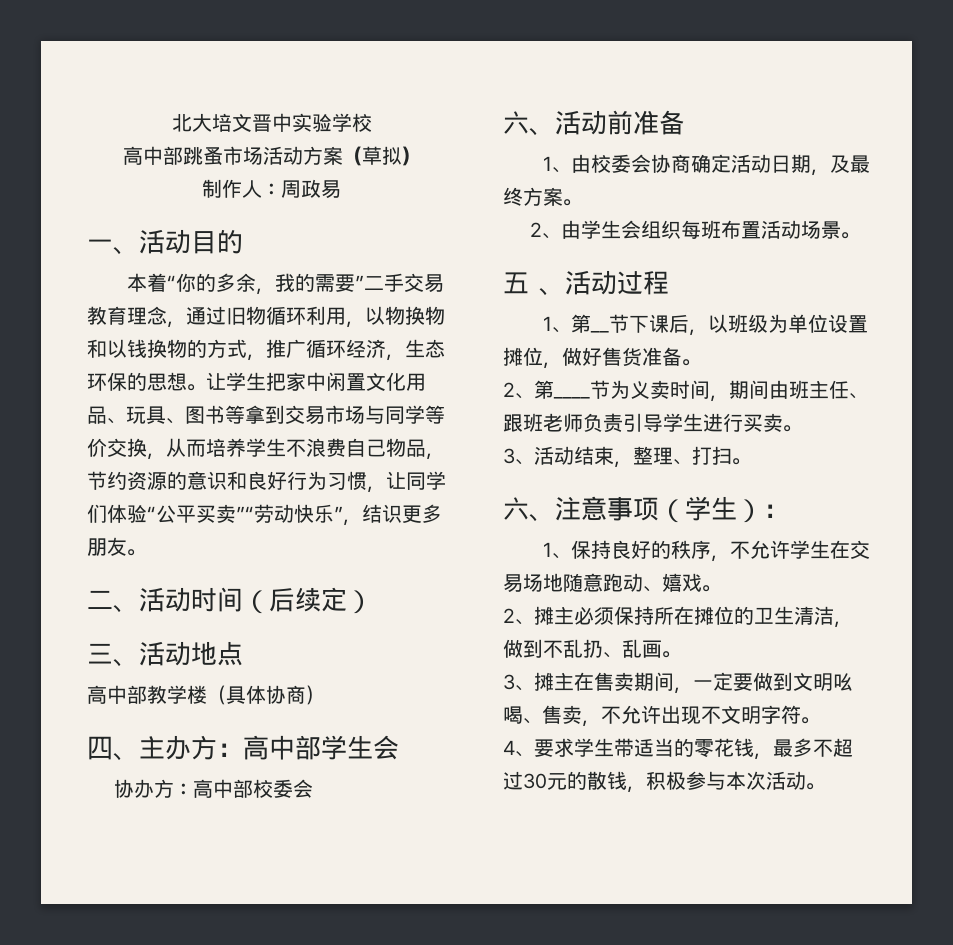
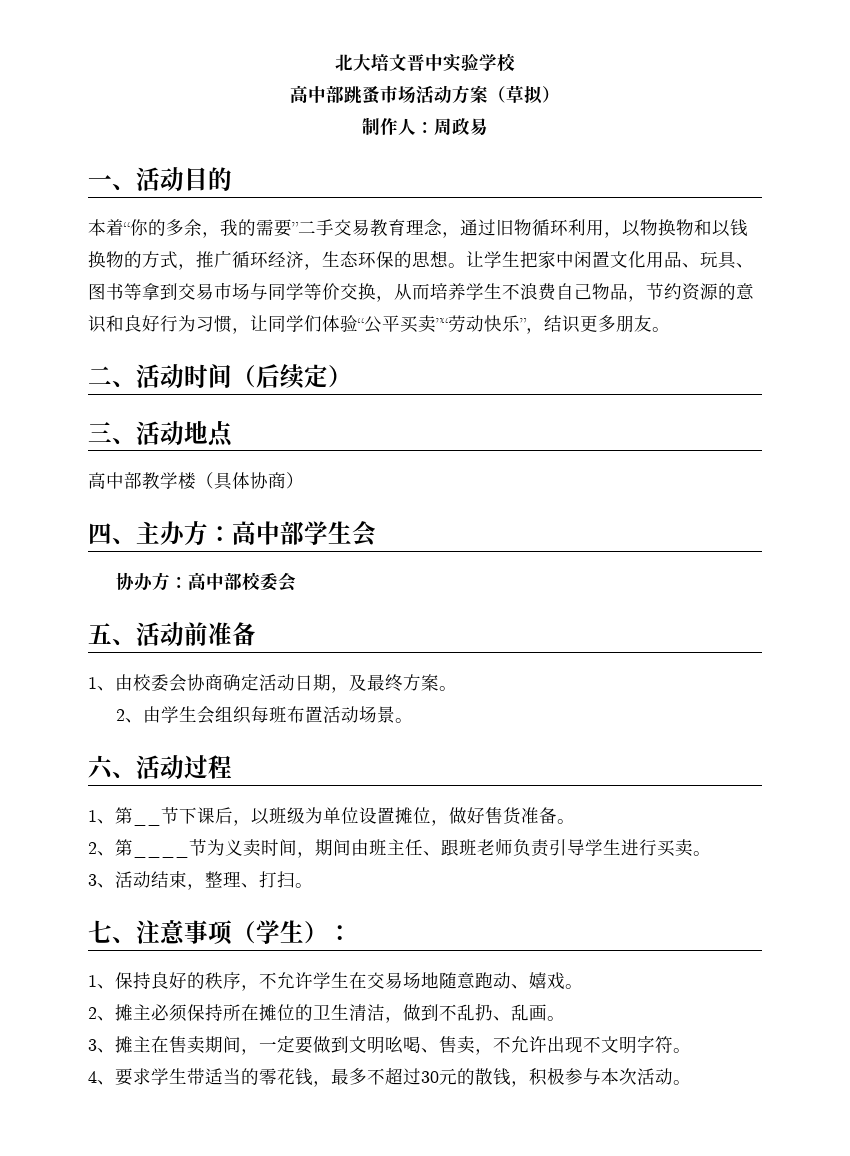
[503,111,529,134] 六 -> [88,623,112,644] 五
[503,272,529,294] 五 -> [88,755,114,780] 六
[503,497,529,520] 六 -> [88,920,112,943] 七

